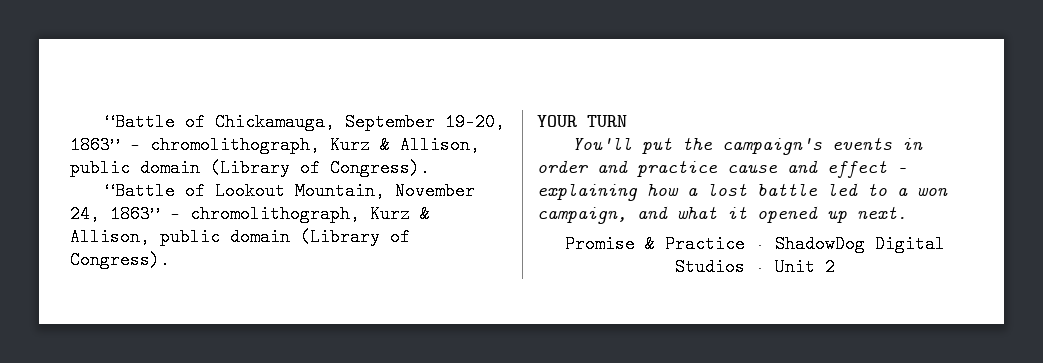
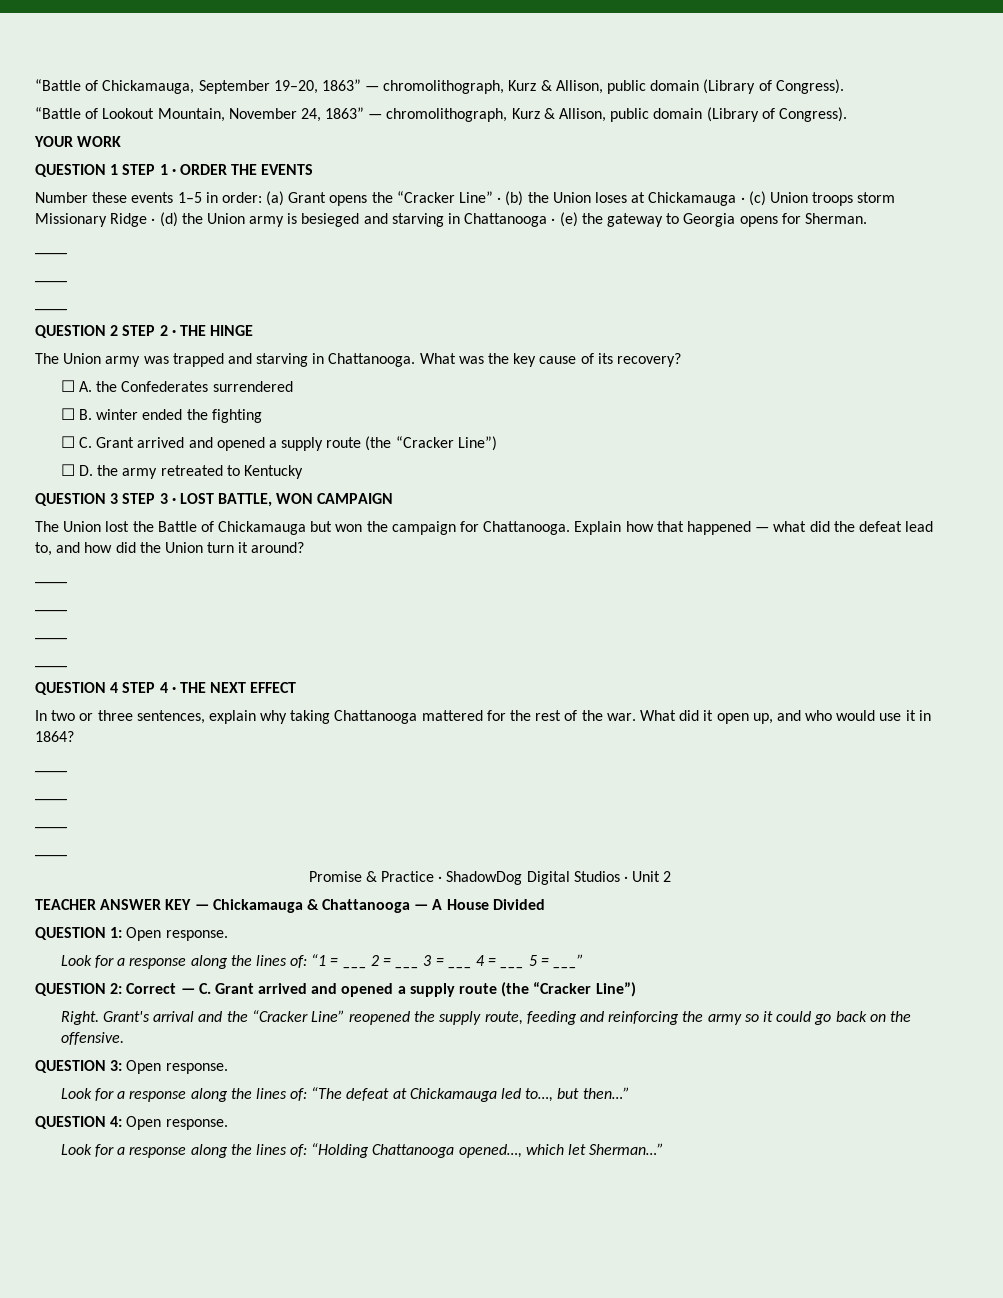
[587,115,627,127] [571,137,923,155] [537,160,907,178] [537,183,948,201] [537,206,907,224] TURN // You'll put the campaign's events in order and practice cause and effect — explaining how a lost battle led to a won campaign, and what it opened up next. -> [77,136,122,147] [35,164,314,177] [35,191,896,206] [35,212,867,227] [35,252,67,255] [35,280,67,283] [35,308,67,311] [35,325,254,338] [35,353,681,367] [60,380,293,392] [60,408,262,423] [60,436,497,451] [60,464,303,479] [35,493,394,507] [35,521,934,535] [35,542,305,556] [35,581,67,584] [35,609,67,612] [35,637,67,640] [35,665,67,668] [35,682,297,695] [35,710,931,724] [35,731,74,742] [35,770,67,773] [35,798,67,801] [35,826,67,829] [35,854,67,857] WORK // QUESTION 1 STEP 1 · ORDER THE EVENTS // Number these events 1–5 in order: (a) Grant opens the “Cracker Line” · (b) the Union loses at Chickamauga · (c) Union troops storm Missionary Ridge · (d) the Union army is besieged and starving in Chattanooga · (e) the gateway to Georgia opens for Sherman. // ____ // ____ // ____ // QUESTION 2 STEP 2 · THE HINGE // The Union army was trapped and starving in Chattanooga. What was the key cause of its recovery? // ☐ A. the Confederates surrendered // ☐ B. winter ended the fighting // ☐ C. Grant arrived and opened a supply route (the “Cracker Line”) // ☐ D. the army retreated to Kentucky // QUESTION 3 STEP 3 · LOST BATTLE, WON CAMPAIGN // The Union lost the Battle of Chickamauga but won the campaign for Chattanooga. Explain how that happened — what did the defeat lead to, and how did the Union turn it around? // ____ // ____ // ____ // ____ // QUESTION 4 STEP 4 · THE NEXT EFFECT // In two or three sentences, explain why taking Chattanooga mattered for the rest of the war. What did it open up, and who would use it in 1864? // ____ // ____ // ____ // ____
(835, 267) none -> [35,899,545,913] [35,927,228,941] [60,954,339,969] [342,966,367,969] [370,955,392,966] [395,966,420,969] [423,955,444,966] [447,966,472,969] [475,955,497,966] [500,966,525,969] [528,954,584,969] [35,982,636,997] [60,1010,911,1025] [60,1032,124,1045] [35,1060,228,1074] [60,1087,630,1102] [35,1116,228,1130] [60,1143,665,1158] // TEACHER ANSWER KEY — Chickamauga & Chattanooga — A House Divided // QUESTION 1: Open response. // Look for a response along the lines of: “1 = ___ 2 = ___ 3 = ___ 4 = ___ 5 = ___” // QUESTION 2: Correct — C. Grant arrived and opened a supply route (the “Cracker Line”) // Right. Grant's arrival and the “Cracker Line” reopened the supply route, feeding and reinforcing the army so it could go back on the offensive. // QUESTION 3: Open response. // Look for a response along the lines of: “The defeat at Chickamauga led to…, but then…” // QUESTION 4: Open response. // Look for a response along the lines of: “Holding Chattanooga opened…, which let Sherman…”

